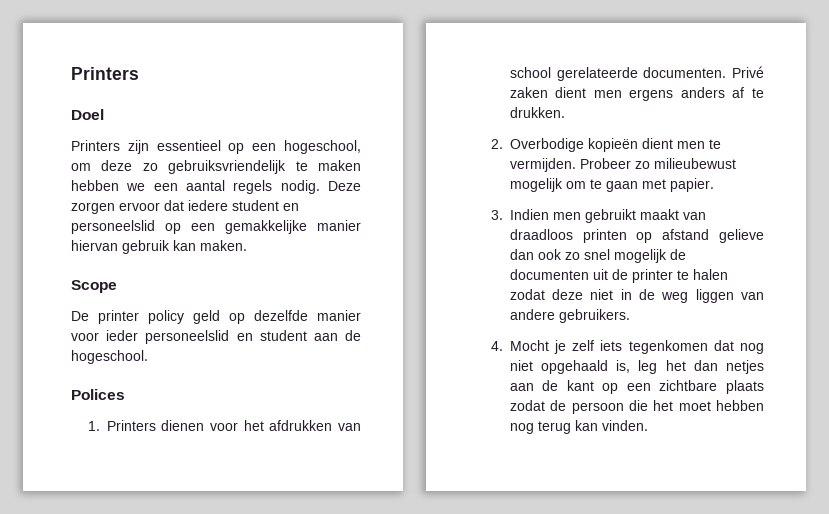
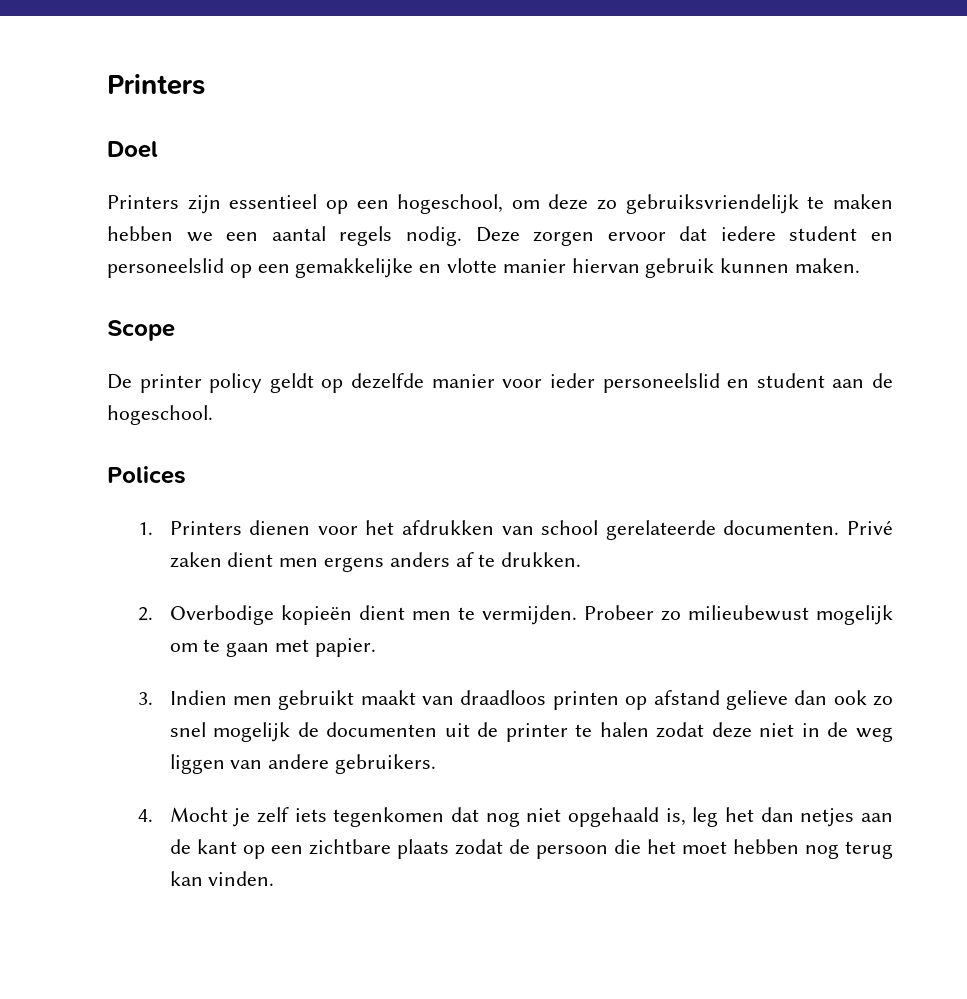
(307, 227) none -> [419,258,498,273] en vlotte
[173,240,196,251] kan -> [720,258,790,273] kunnen
[193,310,220,324] geld -> [269,373,314,393] geldt

